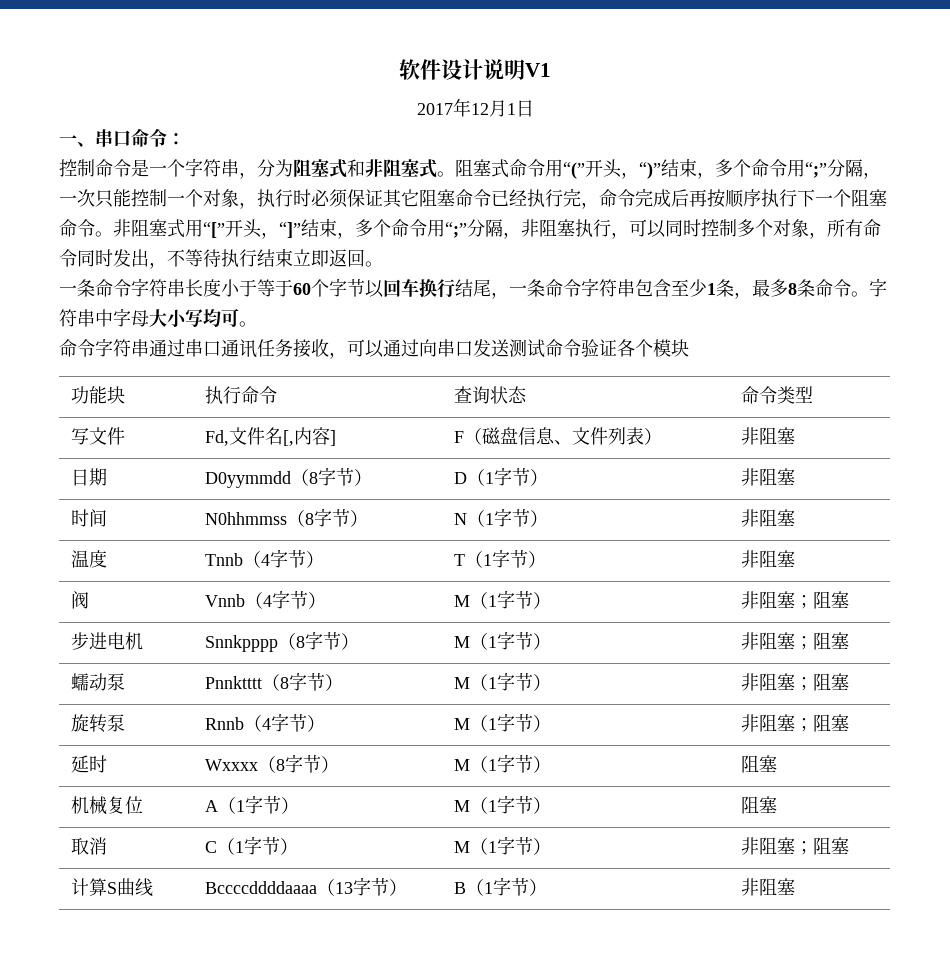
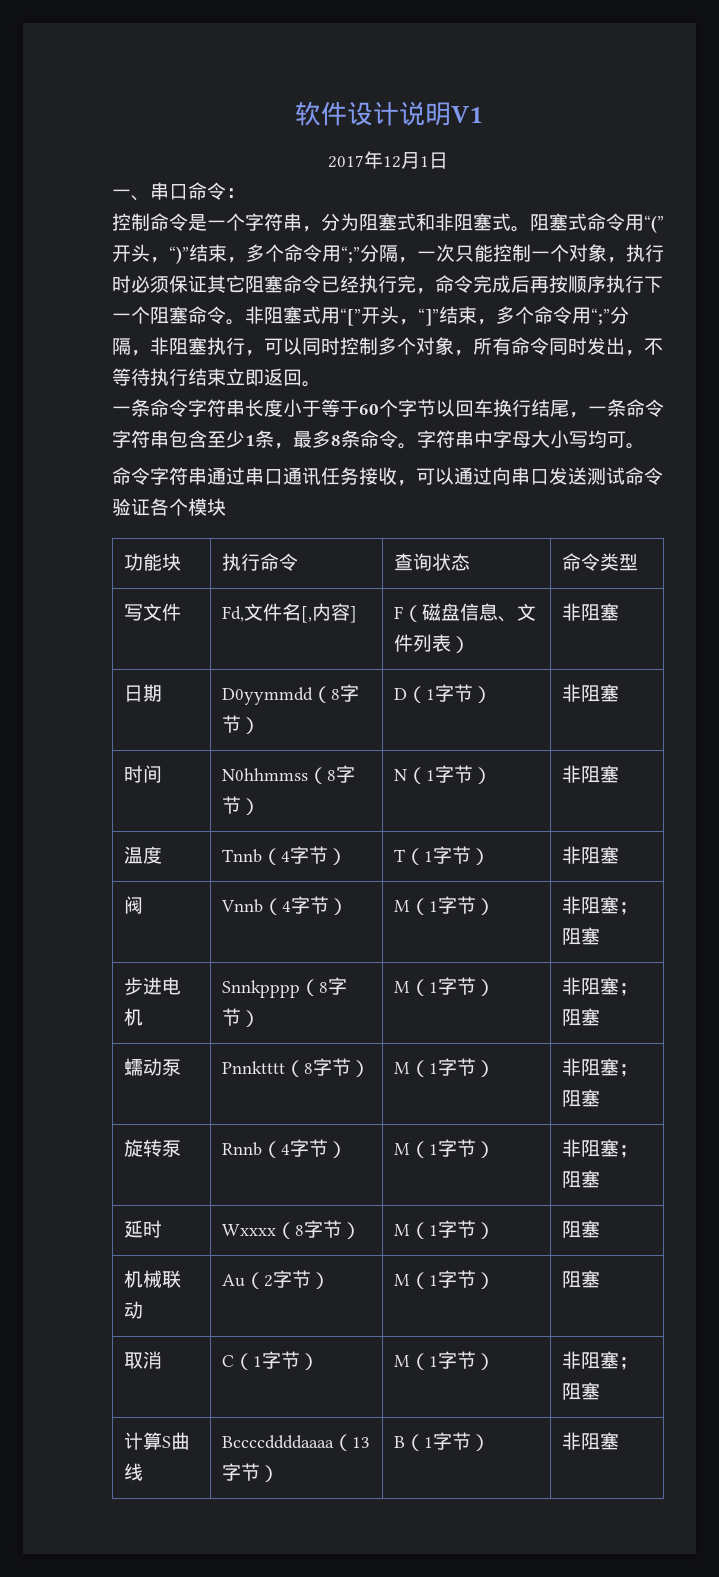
[106,796,143,814] [204,797,245,814] 复位 | A（1 -> [162,1270,182,1288] [124,1301,144,1319] [222,1272,274,1289] 联动 | Au（2

